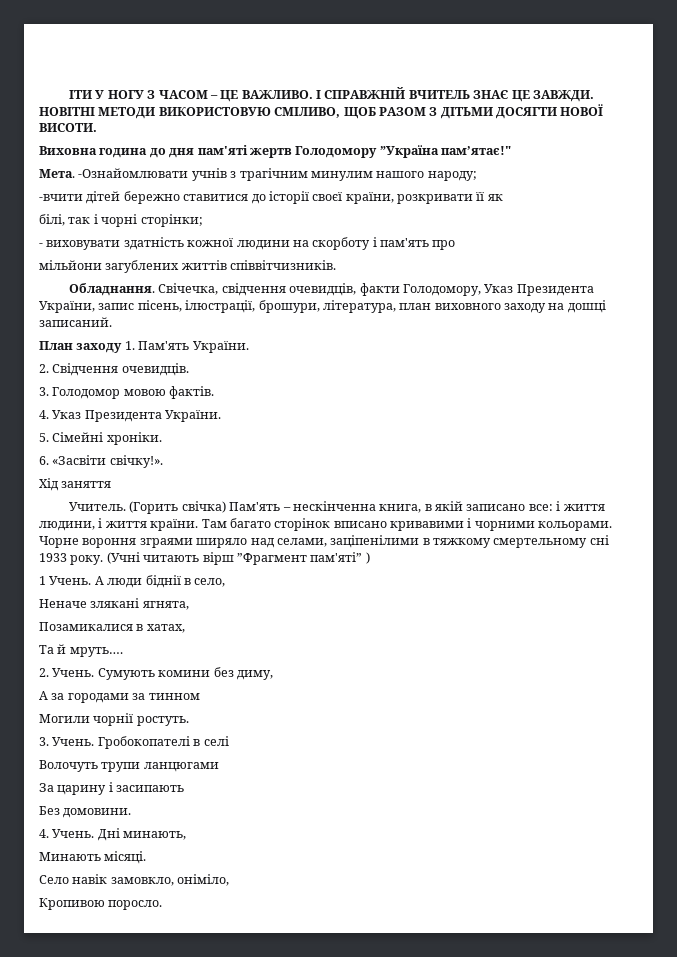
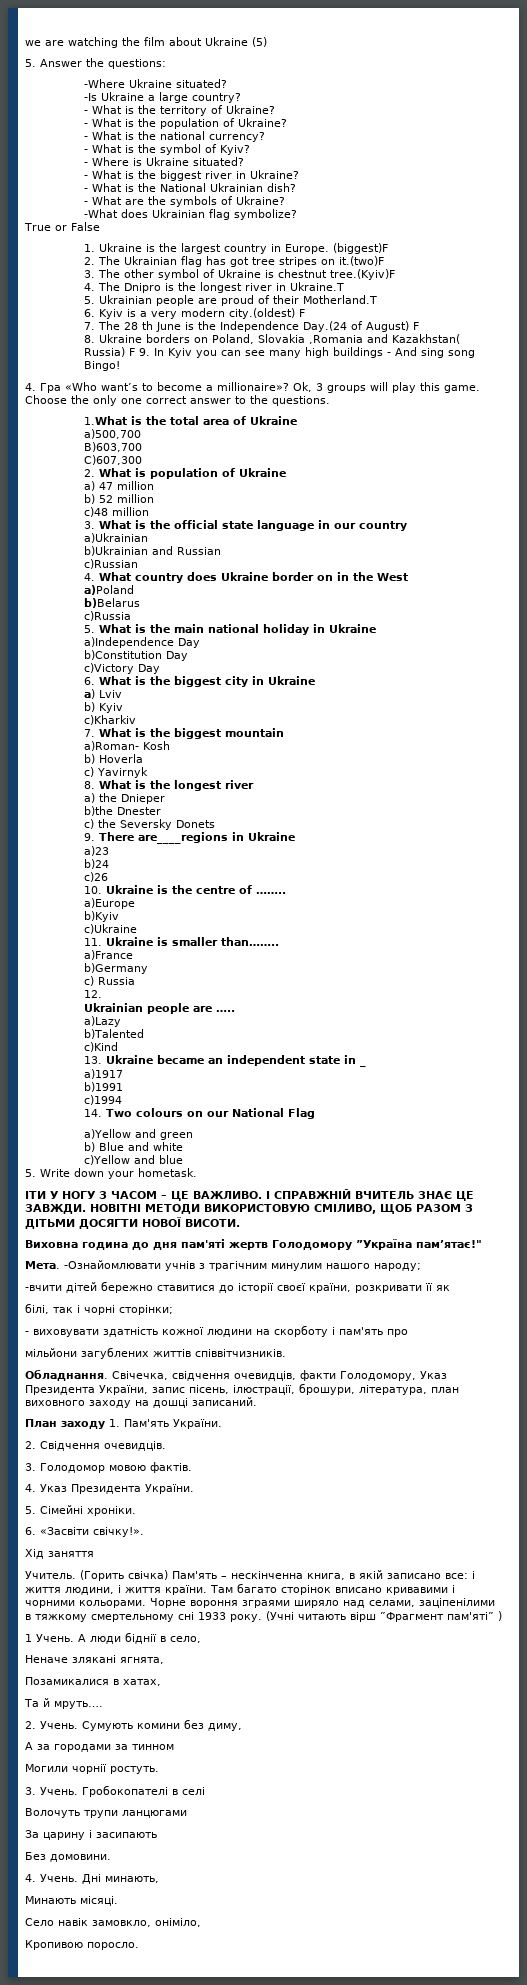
(69, 94) none -> [25,37,267,48] [25,58,166,69] [84,79,228,88] [84,92,242,103] [84,105,276,116] [84,118,288,129] [84,131,266,142] [84,144,251,155] [84,157,245,166] [84,170,300,181] [84,183,297,192] [84,196,286,207] [84,209,298,220] [24,222,100,231] [84,243,389,254] [84,256,385,267] [84,269,396,280] [84,282,345,293] [84,295,378,306] [84,308,306,319] [84,321,420,332] [84,334,461,344] [84,347,476,358] [84,361,121,371] [25,382,480,393] [25,395,330,406] [84,416,298,425] [84,429,142,439] [84,442,143,452] [84,455,143,465] [84,468,287,479] [84,481,155,491] [84,494,155,504] [84,507,150,517] [84,520,408,531] [84,533,149,543] [84,546,222,556] [84,559,139,569] [84,572,409,583] [84,585,135,595] [84,598,141,608] [84,611,132,621] [84,624,377,635] [84,637,201,648] [84,650,189,661] [84,663,161,674] [84,676,316,687] [84,689,123,699] [84,702,124,713] [84,715,137,725] [84,728,285,739] [84,741,171,751] [84,754,144,764] [84,767,149,778] [84,780,255,791] [84,793,166,804] [84,806,162,816] [84,819,216,830] [84,832,296,844] [84,846,110,856] [84,859,110,869] [84,872,109,882] [84,885,287,894] [84,898,136,909] [84,911,120,922] [84,924,138,934] [84,937,280,946] [84,950,134,960] [84,963,149,974] [84,976,136,986] [84,990,103,998] [84,1003,236,1014] [84,1016,122,1027] [84,1029,145,1039] [84,1042,119,1052] [84,1055,357,1066] [360,1064,367,1067] [84,1069,124,1079] [84,1082,124,1092] [84,1095,123,1105] [84,1108,316,1119] [84,1129,194,1140] [84,1142,184,1152] [84,1155,184,1165] [25,1168,197,1179] we are watching the film about Ukraine (5) // 5. Answer the questions: // -Where Ukraine situated? // -Is Ukraine a large country? // - What is the territory of Ukraine? // - What is the population of Ukraine? // - What is the national currency? // - What is the symbol of Kyiv? // - Where is Ukraine situated? // - What is the biggest river in Ukraine? // - What is the National Ukrainian dish? // - What are the symbols of Ukraine? // -What does Ukrainian flag symbolize? // True or False // 1. Ukraine is the largest country in Europe. (biggest)F // 2. The Ukrainian flag has got tree stripes on it.(two)F // 3. The other symbol of Ukraine is chestnut tree.(Kyiv)F // 4. The Dnipro is the longest river in Ukraine.T // 5. Ukrainian people are proud of their Motherland.T // 6. Kyiv is a very modern city.(oldest) F // 7. The 28 th June is the Independence Day.(24 of August) F // 8. Ukraine borders on Poland, Slovakia ,Romania and Kazakhstan( Russia) F 9. In Kyiv you can see many high buildings - And sing song Bingo! // 4. Гра «Who want’s to become a millionaire»? Ok, 3 groups will play this game. Choose the only one correct answer to the questions. // 1.What is the total area of Ukraine // a)500,700 // B)603,700 // C)607,300 // 2. What is population of Ukraine // a) 47 million // b) 52 million // c)48 million // 3. What is the official state language in our country // a)Ukrainian // b)Ukrainian and Russian // c)Russian // 4. What country does Ukraine border on in the West // a)Poland // b)Belarus // c)Russia // 5. What is the main national holiday in Ukraine // a)Independence Day // b)Constitution Day // c)Victory Day // 6. What is the biggest city in Ukraine // a) Lviv // b) Kyiv // c)Kharkiv // 7. What is the biggest mountain // a)Roman- Kosh // b) Hoverla // c) Yavirnyk // 8. What is the longest river // a) the Dnieper // b)the Dnester // c) the Seversky Donets // 9. There are____regions in Ukraine // a)23 // b)24 // c)26 // 10. Ukraine is the centre of …….. // a)Europe // b)Kyiv // c)Ukraine // 11. Ukraine is smaller than…….. // a)France // b)Germany // c) Russia // 12. // Ukrainian people are ….. // a)Lazy // b)Talented // c)Kind // 13. Ukraine became an independent state in _ // a)1917 // b)1991 // c)1994 // 14. Two colours on our National Flag // a)Yellow and green // b) Blue and white // c)Yellow and blue // 5. Write down your hometask. //

